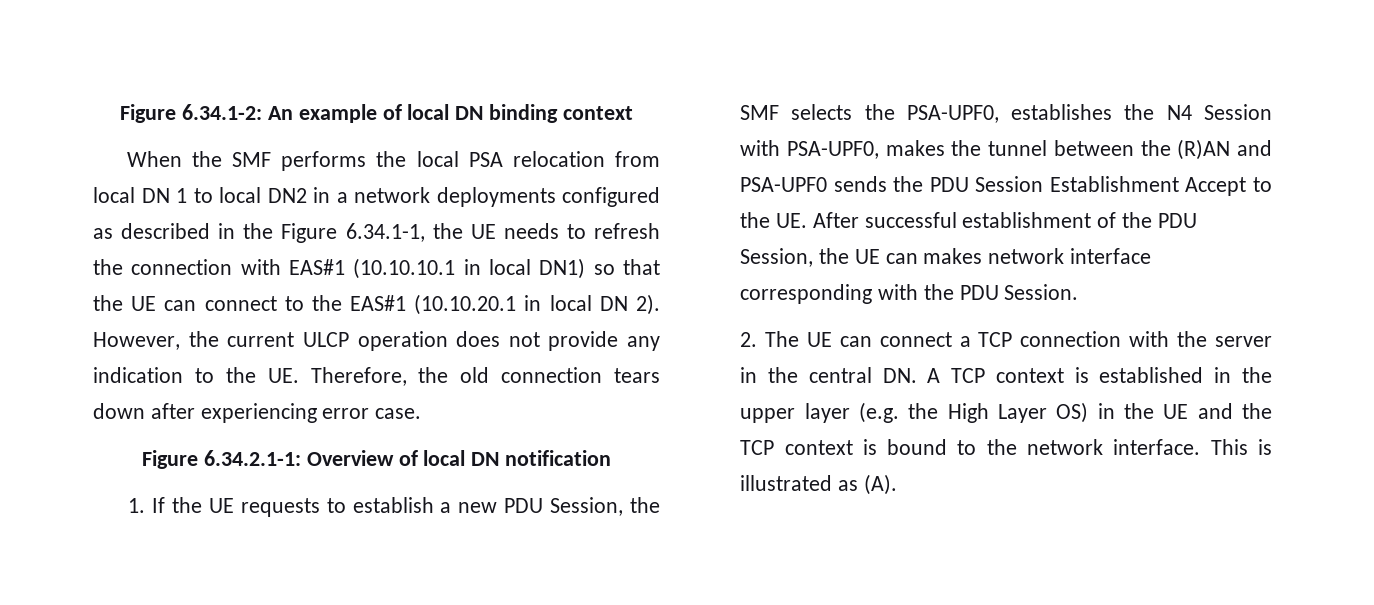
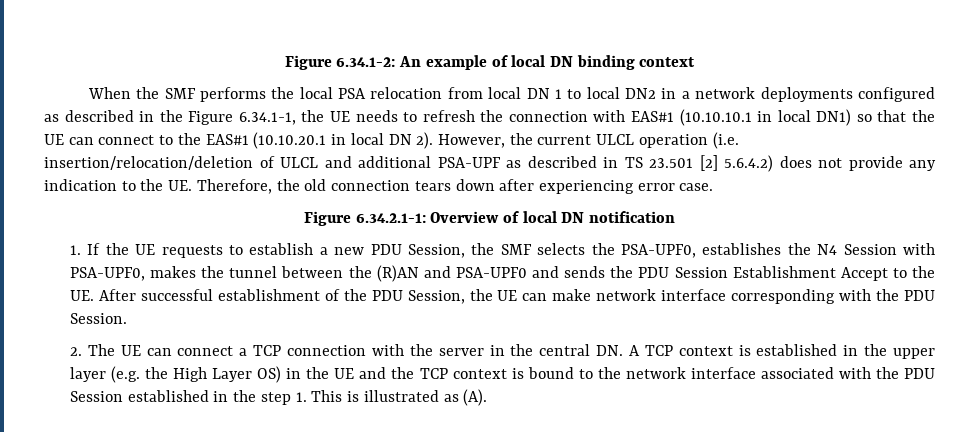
[302,331,448,351] ULCP operation -> [596,132,739,149] [44,155,773,172] ULCL operation (i.e. insertion/relocation/deletion of ULCL and additional PSA-UPF as described in TS 23.501 [2] 5.6.4.2)
(828, 184) none -> [532,266,560,278] and
[923,248,983,264] makes -> [552,289,592,301] make
[1113,439,1201,455] interface. -> [690,367,936,379] [70,390,307,405] interface associated with the PDU Session established in the step 1.

